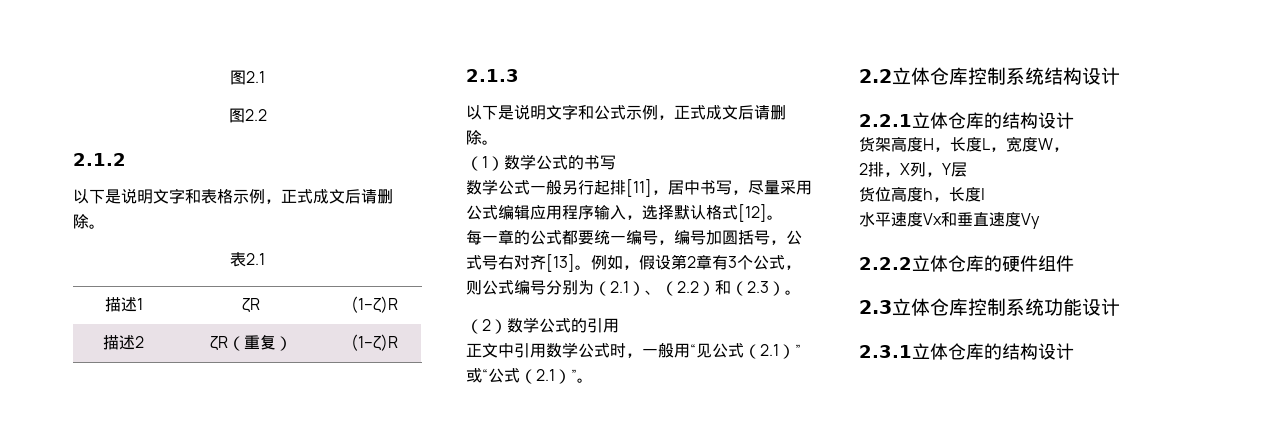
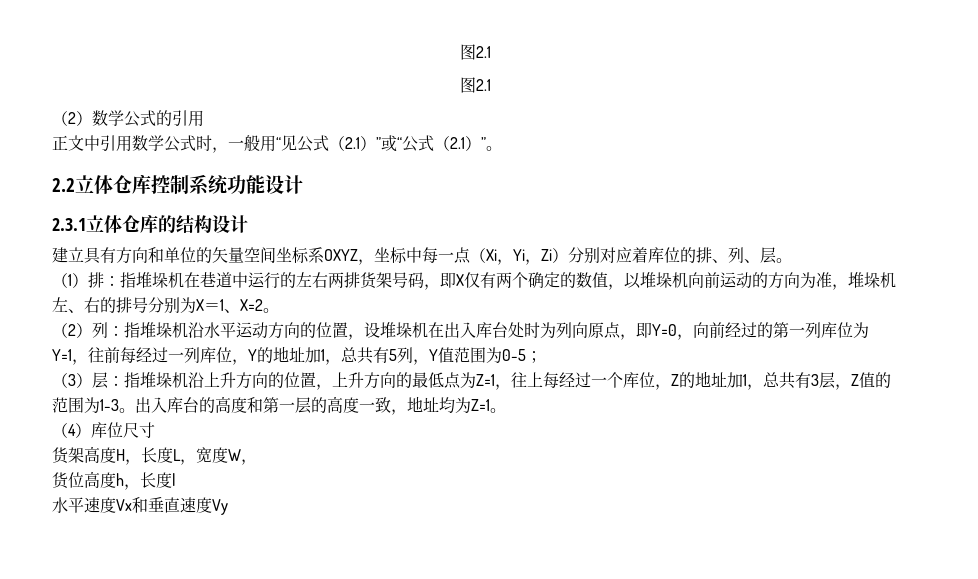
[244,109,267,121] [73,153,126,166] [73,188,393,204] [73,214,105,229] [230,252,265,267] [104,297,143,312] [241,298,260,312] [351,296,398,313] [103,335,144,350] [209,335,292,351] [351,334,398,351] [466,69,519,82] [466,104,786,120] [466,130,498,145] [466,154,616,171] [466,179,812,197] [466,204,783,222] [466,230,802,245] [466,254,801,272] [466,280,801,296] 2.2 // 2.1.2 // 以下是说明文字和表格示例，正式成文后请删除。 // 表2.1 // 描述1 | ζR | (1−ζ)R // 描述2 | ζR（重复） | (1−ζ)R // 2.1.3 // 以下是说明文字和公式示例，正式成文后请删除。 // （1）数学公式的书写 // 数学公式一般另行起排[11]，居中书写，尽量采用公式编辑应用程序输入，选择默认格式[12]。 // 每一章的公式都要统一编号，编号加圆括号，公式号右对齐[13]。例如，假设第2章有3个公式，则公式编号分别为（2.1）、（2.2）和（2.3）。 -> [476,79,491,91] 2.1
[1044,67,1120,85] [859,112,1074,129] 结构设计 // 2.2.1立体仓库的结构设计 -> [227,175,303,194] [52,214,248,234] [52,247,792,265] [52,272,896,290] [52,297,279,313] [52,322,869,340] [52,346,542,365] [52,371,891,390] [52,396,506,415] [52,422,155,438] 功能设计 // 2.3.1立体仓库的结构设计 // 建立具有方向和单位的矢量空间坐标系OXYZ，坐标中每一点（Xi，Yi，Zi）分别对应着库位的排、列、层。 // （1）排：指堆垛机在巷道中运行的左右两排货架号码，即X仅有两个确定的数值，以堆垛机向前运动的方向为准，堆垛机左、右的排号分别为X＝1、X=2。 // （2）列：指堆垛机沿水平运动方向的位置，设堆垛机在出入库台处时为列向原点，即Y=0，向前经过的第一列库位为Y=1，往前每经过一列库位，Y的地址加1，总共有5列，Y值范围为0-5； // （3）层：指堆垛机沿上升方向的位置，上升方向的最低点为Z=1，往上每经过一个库位，Z的地址加1，总共有3层，Z值的范围为1-3。出入库台的高度和第一层的高度一致，地址均为Z=1。 // （4）库位尺寸
[859,162,967,177] // 2排，X列，Y层 -> (257, 462) none
[859,255,1074,272] [859,298,1120,316] [859,343,1074,360] // 2.2.2立体仓库的硬件组件 // 2.3立体仓库控制系统功能设计 // 2.3.1立体仓库的结构设计 -> (228, 507) none

